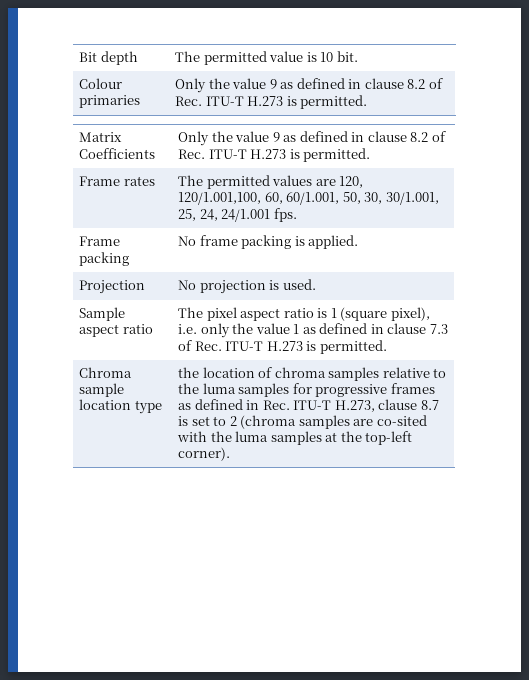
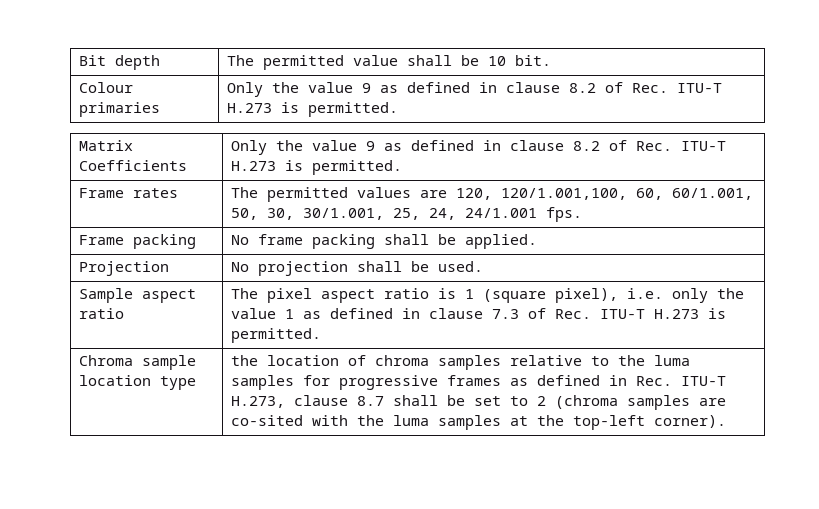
[306,52,317,62] is -> [407,55,480,66] shall be
[294,236,305,246] is -> [384,234,457,245] shall be
[269,280,280,290] is -> [357,261,430,272] shall be
[178,416,189,426] is -> [393,395,466,406] shall be

